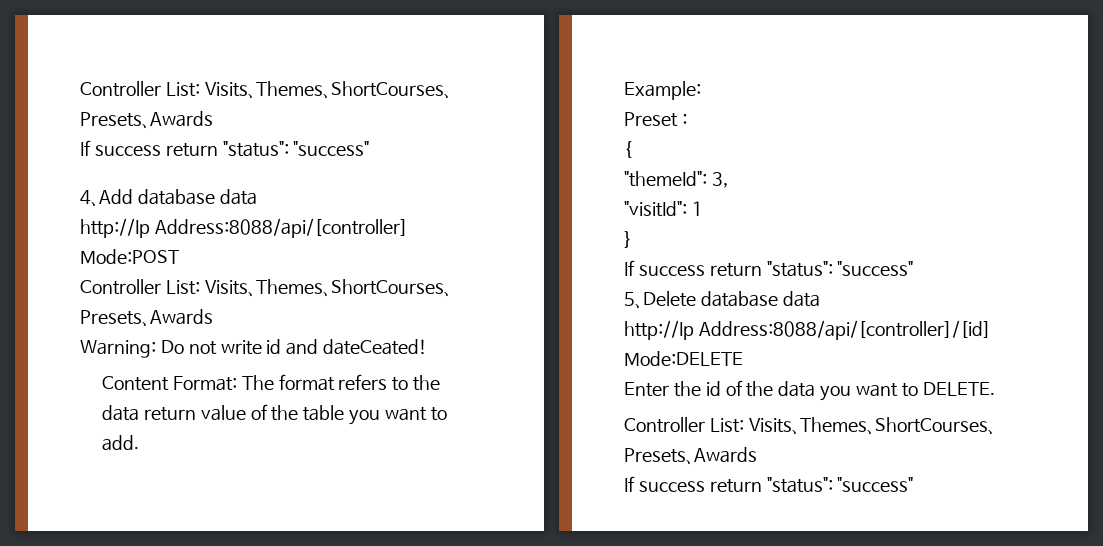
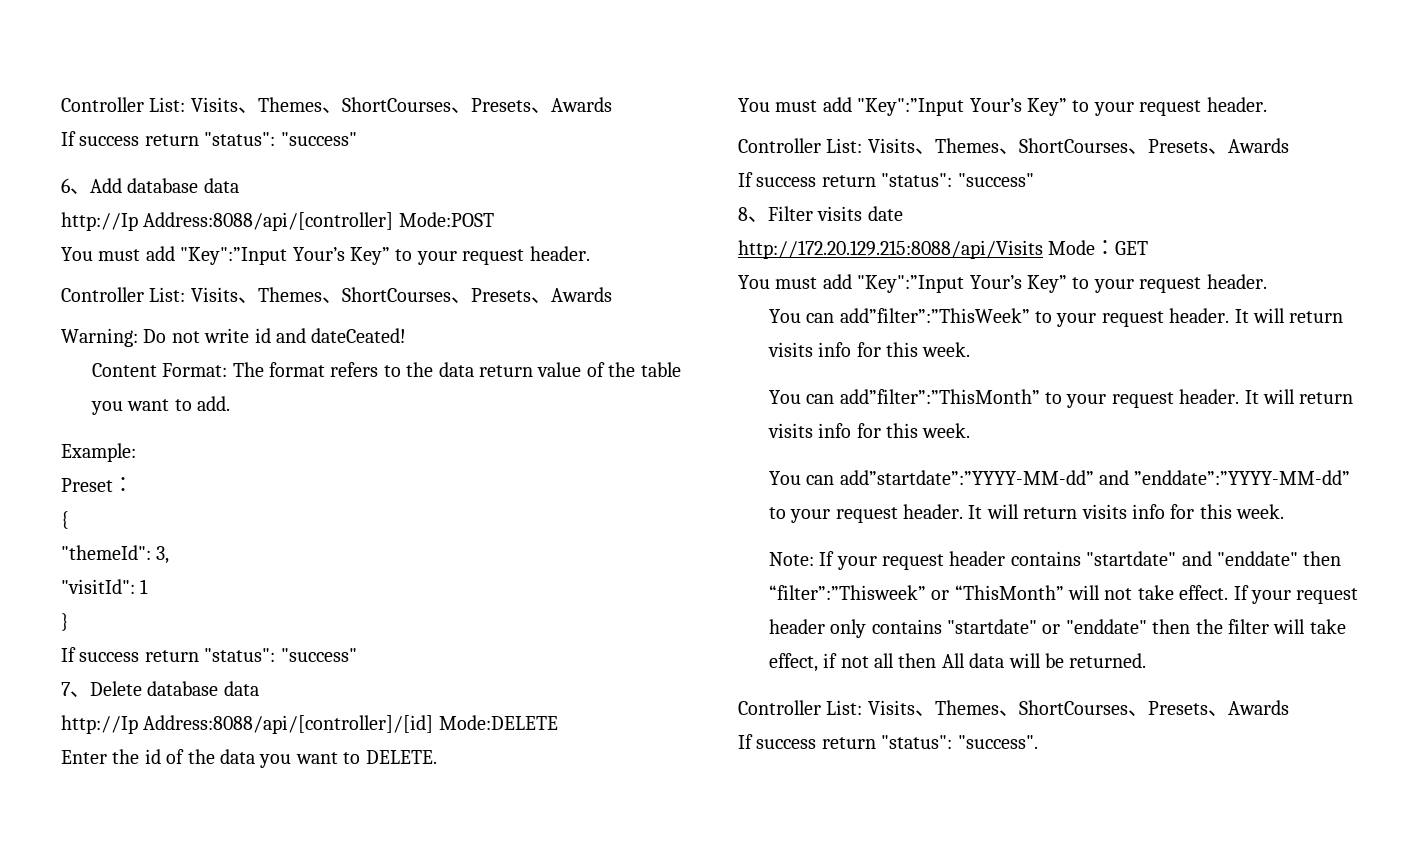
[80,190,91,205] 4 -> [61,178,70,193] 6
(179, 256) none -> [61,246,590,265] // You must add "Key":”Input Your’s Key” to your request header.
[624,292,635,306] 5 -> [61,682,70,696] 7
(995, 389) none -> [738,97,1267,116] // You must add "Key":”Input Your’s Key” to your request header.
(914, 484) none -> [738,206,903,222] [738,240,1149,259] [738,274,1267,293] [768,308,1344,327] [767,342,971,357] [768,389,1354,408] [767,423,971,438] [768,470,1351,485] [768,504,1285,523] [768,551,1342,570] [768,585,1359,604] [768,619,1346,638] [768,653,1147,672] [738,700,1289,716] [738,734,1038,749] // 8、Filter visits date // http://172.20.129.215:8088/api/Visits Mode：GET // You must add "Key":”Input Your’s Key” to your request header. // You can add”filter”:”ThisWeek” to your request header. It will return visits info for this week. // You can add”filter”:”ThisMonth” to your request header. It will return visits info for this week. // You can add”startdate”:”YYYY-MM-dd” and ”enddate”:”YYYY-MM-dd” to your request header. It will return visits info for this week. // Note: If your request header contains "startdate" and "enddate" then “filter”:”Thisweek” or “ThisMonth” will not take effect. If your request header only contains "startdate" or "enddate" then the filter will take effect, if not all then All data will be returned. // Controller List: Visits、Themes、ShortCourses、Presets、Awards // If success return "status": "success".

